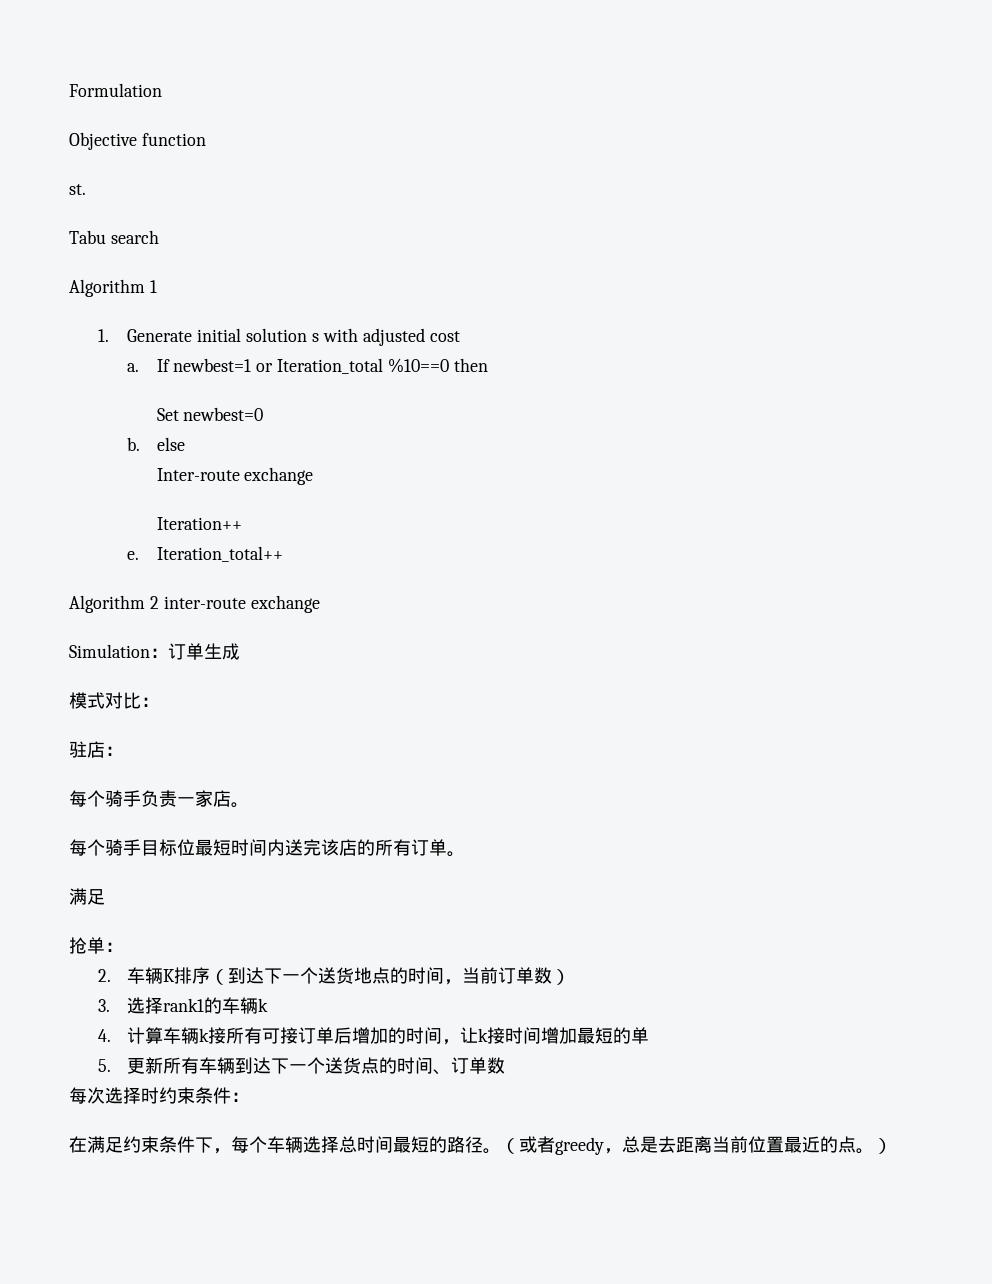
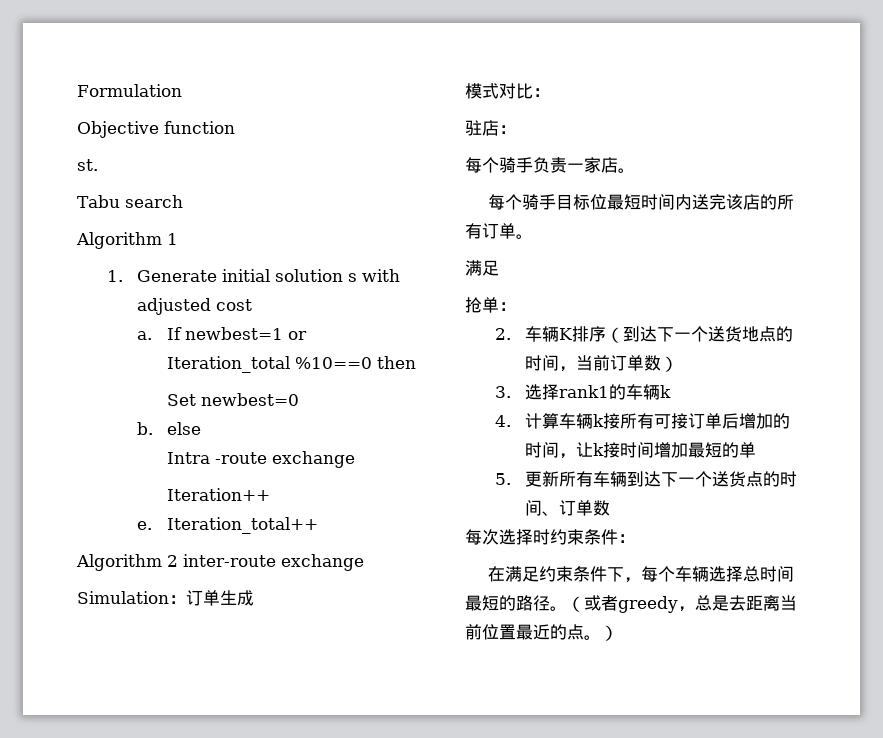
[156,468,240,481] Inter-route -> [167,452,268,464] Intra -route

